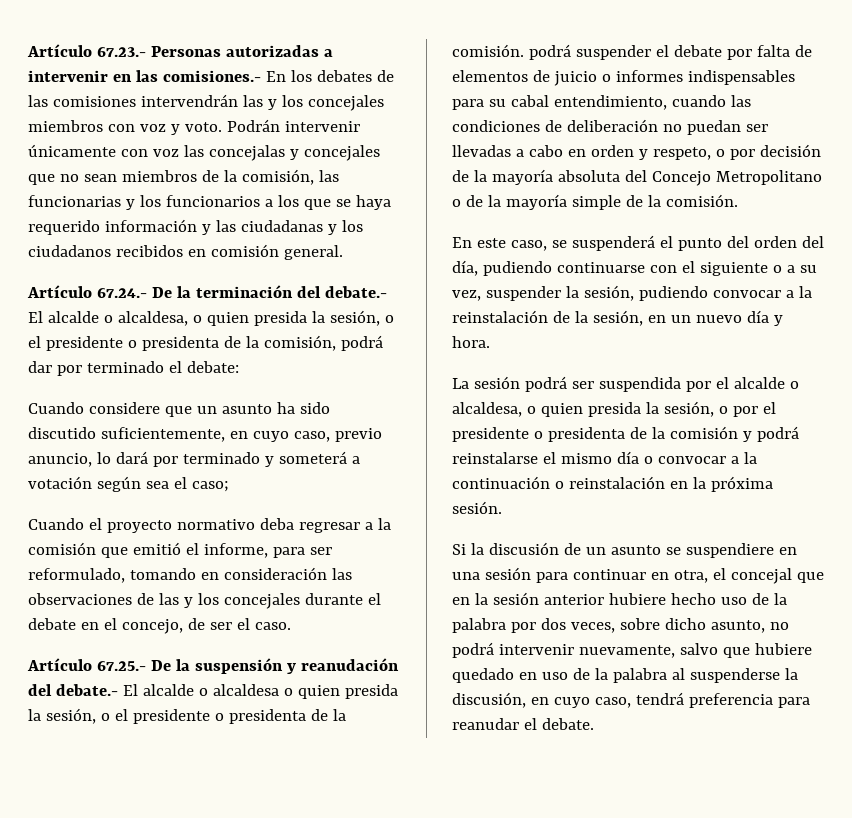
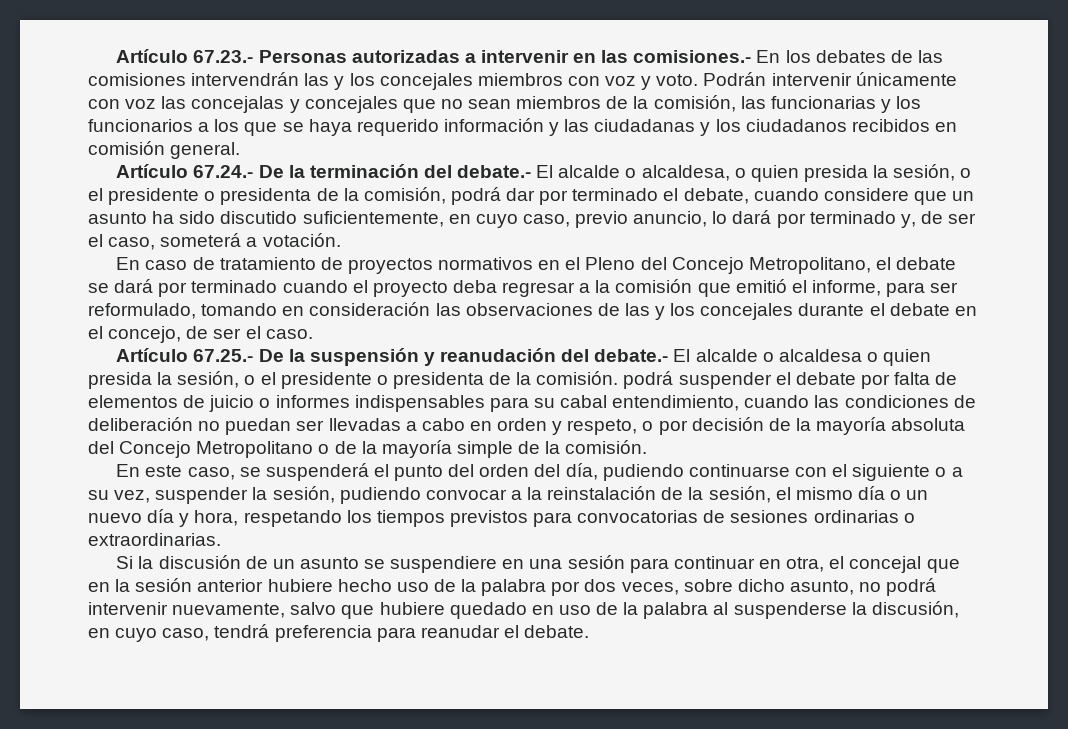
[186,361,239,373] [28,402,84,414] debate: // Cuando -> [683,188,819,204] debate, cuando
[264,451,360,467] [28,476,229,492] [28,518,84,530] y someterá a votación según sea el caso; // Cuando -> [900,211,977,228] [88,233,341,250] [116,257,957,274] [88,279,348,297] y, de ser el caso, someterá a votación. // En caso de tratamiento de proyectos normativos en el Pleno del Concejo Metropolitano, el debate se dará por terminado cuando
[176,519,255,530] normativo -> (448, 289) none
[647,310,783,326] [452,336,490,348] [452,376,799,392] [452,401,776,417] [452,426,799,442] [452,451,757,464] [452,476,773,492] [452,501,502,514] en un nuevo día y hora. // La sesión podrá ser suspendida por el alcalde o alcaldesa, o quien presida la sesión, o por el presidente o presidenta de la comisión y podrá reinstalarse el mismo día o convocar a la continuación o reinstalación en la próxima sesión. -> [775,486,929,500] [88,509,915,527] [88,533,221,546] el mismo día o un nuevo día y hora, respetando los tiempos previstos para convocatorias de sesiones ordinarias o extraordinarias.

